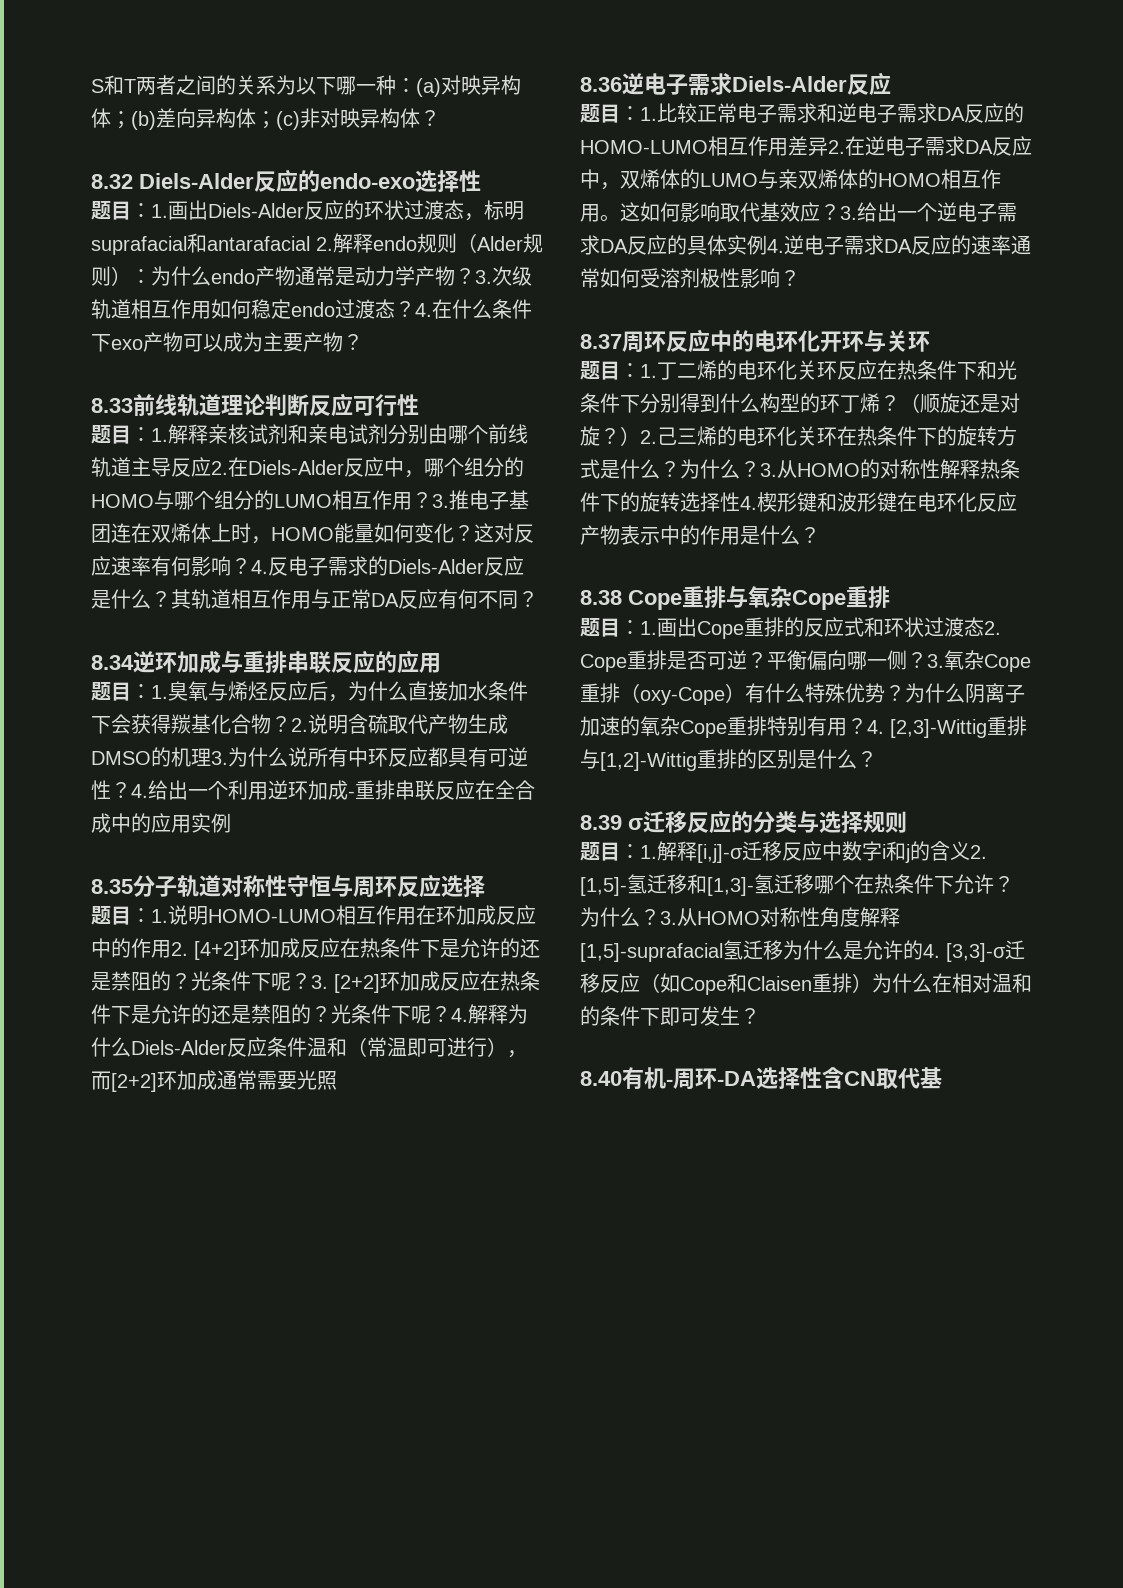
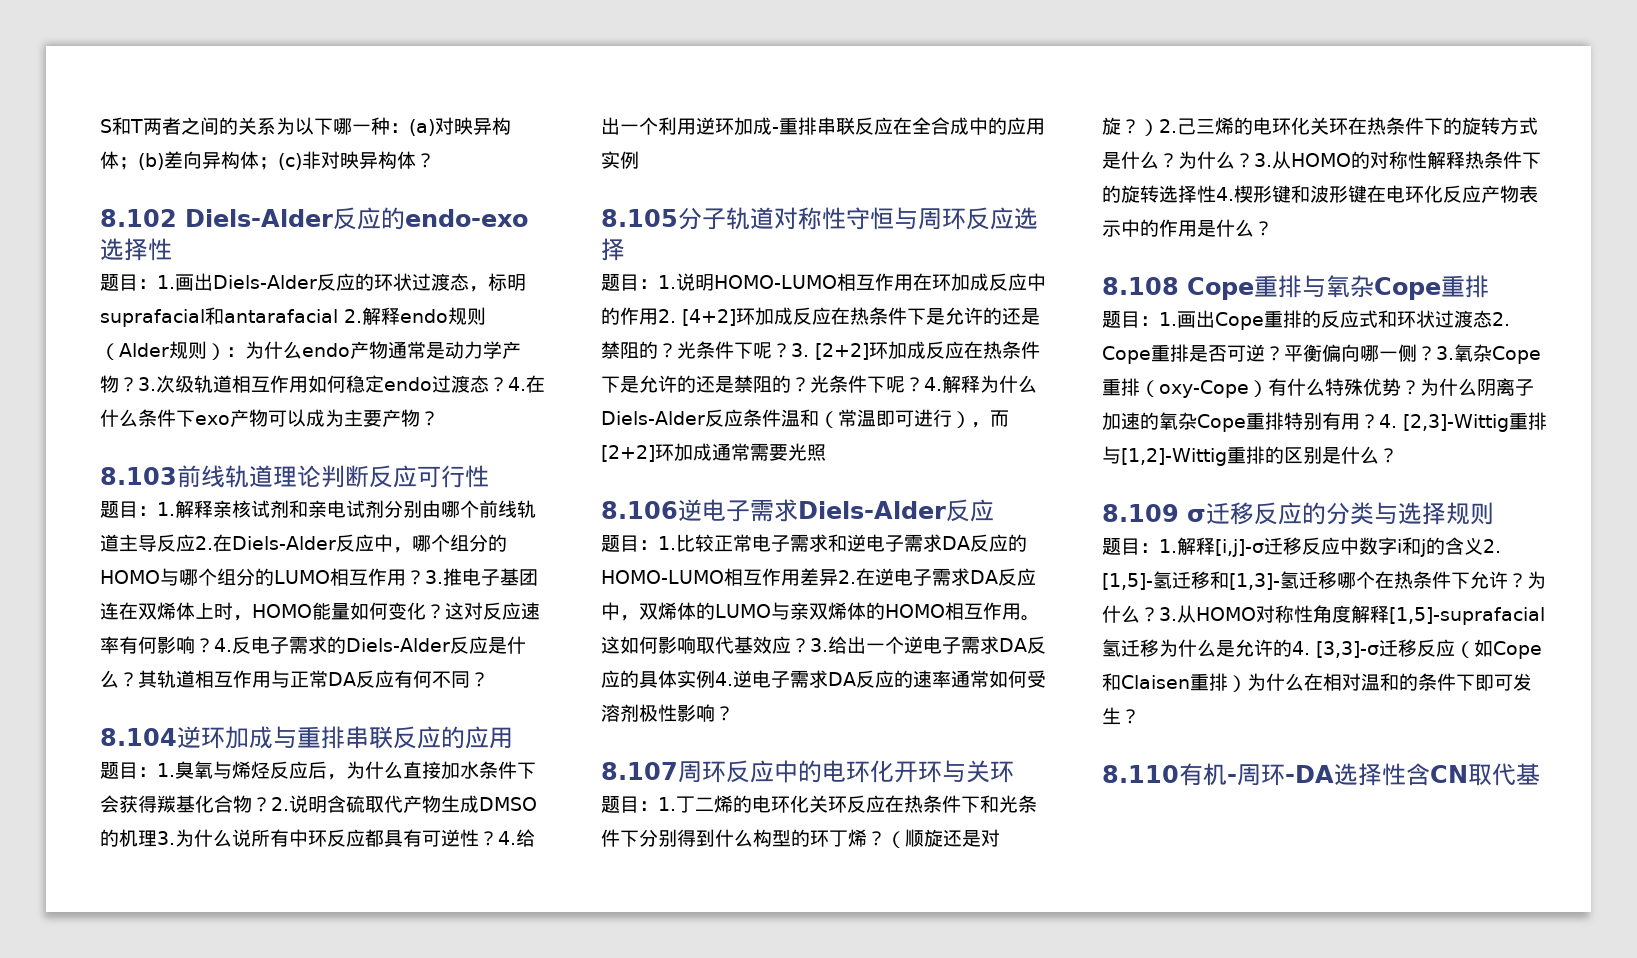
[91,174,133,189] 8.32 -> [100,209,177,227] 8.102
[91,398,133,413] 8.33 -> [100,467,177,485] 8.103
[91,655,134,670] 8.34 -> [100,728,177,746] 8.104
[91,879,133,894] 8.35 -> [601,209,678,227] 8.105
[580,77,622,92] 8.36 -> [601,501,678,519] 8.106
[580,334,622,349] 8.37 -> [601,762,678,780] 8.107
[580,590,622,605] 8.38 -> [1102,277,1179,295] 8.108
[580,815,622,830] 8.39 -> [1102,504,1179,522] 8.109
[580,1071,622,1086] 8.40 -> [1102,765,1179,783] 8.110

